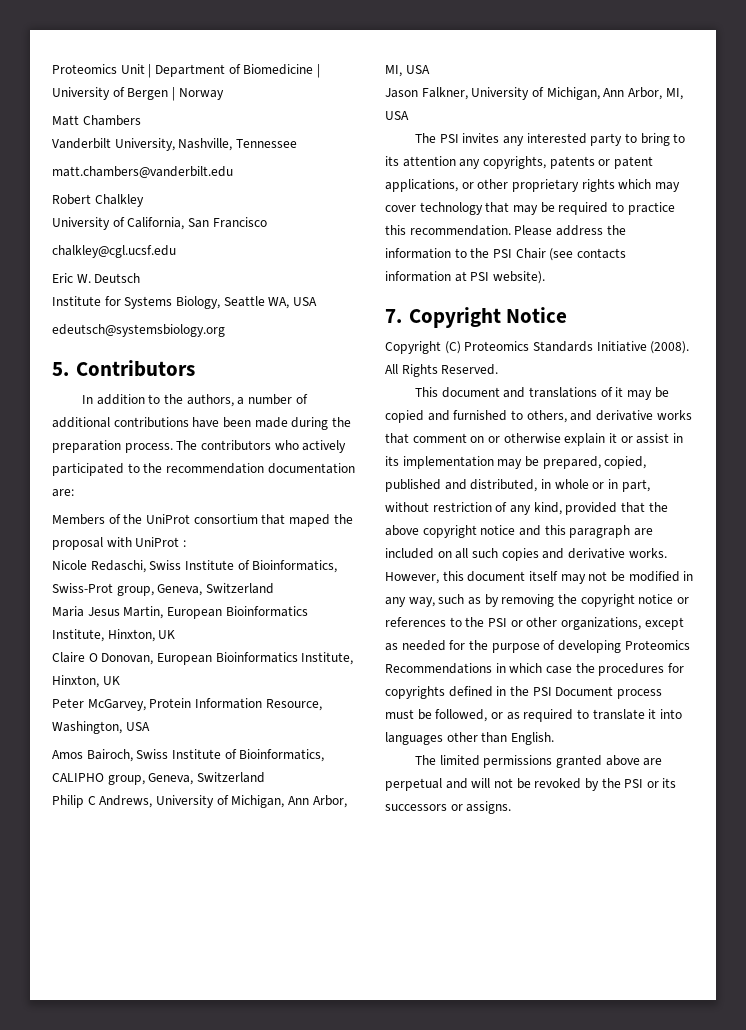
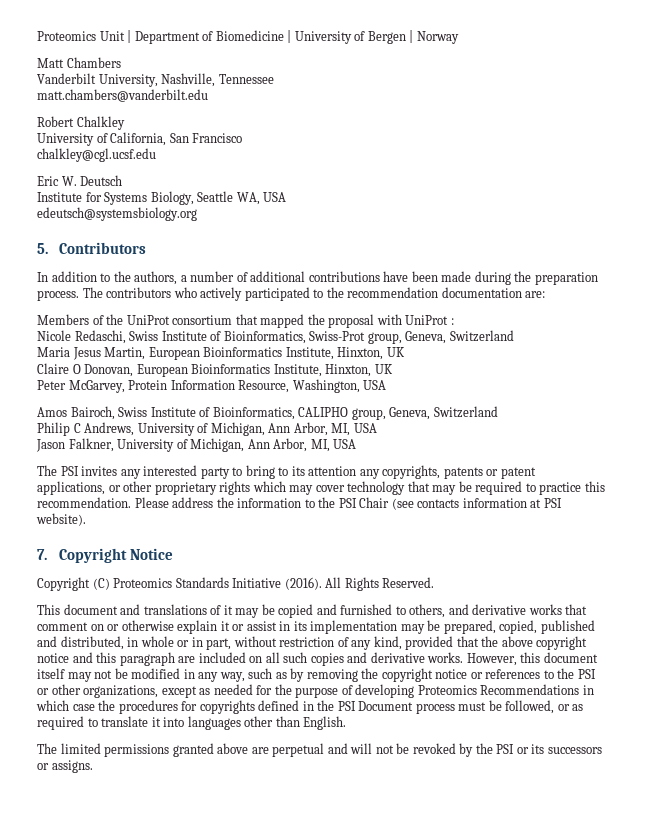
[288,514,330,527] maped -> [260,314,305,328] mapped
[650,341,690,354] (2008). -> [284,577,322,590] (2016).

